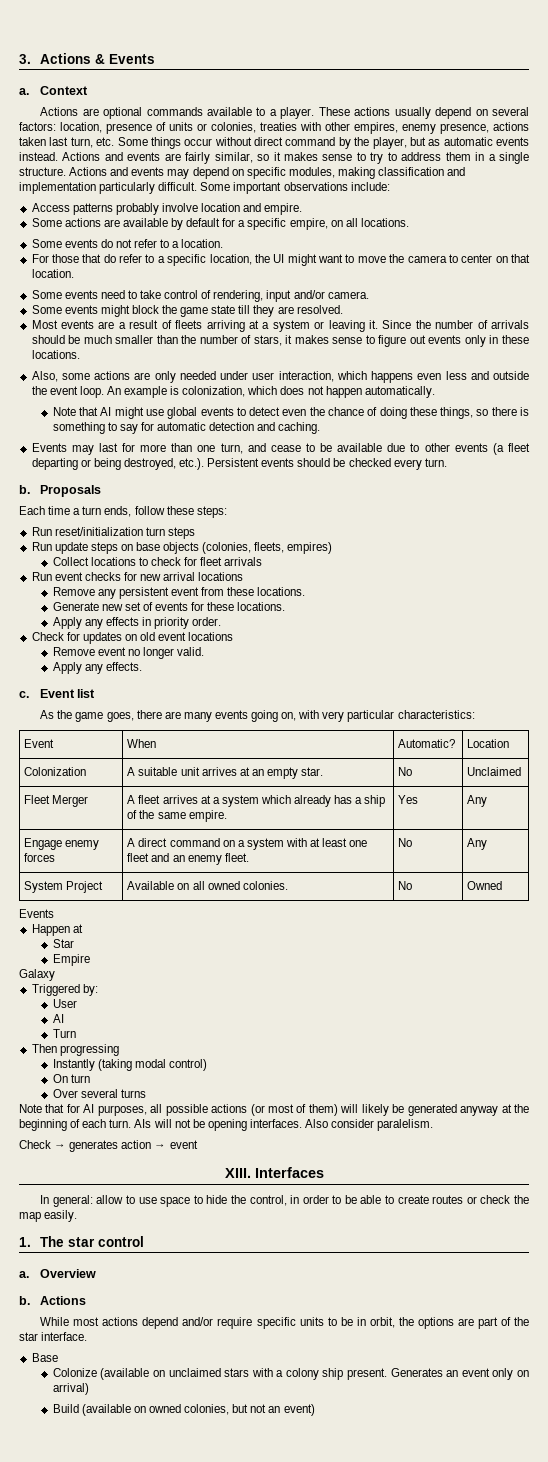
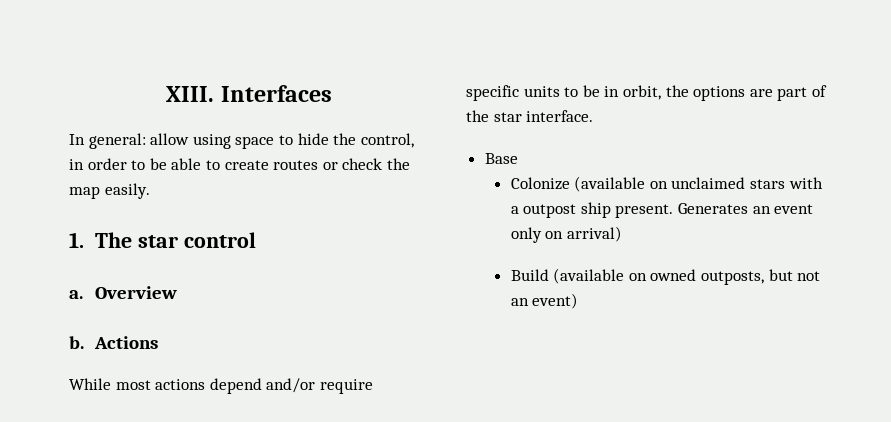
[19,53,156,64] [19,86,89,95] [40,107,529,119] [19,122,529,134] [19,137,529,149] [19,152,530,164] [19,167,466,179] [19,182,390,194] [31,203,303,215] [31,218,409,230] [31,239,224,248] [31,254,531,266] [31,269,74,278] [31,290,369,302] [31,305,343,317] [31,320,530,332] [31,335,529,347] [31,350,80,359] [31,371,529,383] [31,386,435,398] [52,407,530,419] [52,422,321,434] [31,443,530,455] [31,458,447,470] [19,485,102,497] [19,506,227,518] [31,527,195,539] [31,542,333,554] [52,557,263,566] [31,572,244,581] [52,587,306,599] [52,602,286,611] [52,617,222,629] [31,632,234,644] [52,647,205,659] [52,662,142,674] [19,689,96,698] [40,710,475,722] [24,739,55,748] [127,739,157,748] [398,739,456,748] [467,739,510,748] [24,767,87,776] [127,767,324,779] [398,767,413,776] [467,767,522,776] [24,795,89,807] [127,795,386,807] [127,810,227,822] [398,795,419,804] [467,795,488,807] [24,838,100,850] [24,853,56,862] [127,838,368,850] [127,853,249,865] [398,838,413,847] [467,838,488,850] [24,881,104,893] [127,881,288,890] [398,881,413,890] [467,881,503,890] [19,909,54,918] [31,924,83,936] [52,939,74,948] [52,954,90,966] [19,969,55,981] [31,984,98,996] [52,999,77,1008] [52,1014,64,1023] [52,1029,76,1038] [31,1044,119,1056] [52,1059,208,1071] [52,1074,90,1083] [52,1089,146,1098] [19,1104,529,1116] [19,1119,434,1131] [19,1140,198,1152] 3. Actions & Events // a. Context // Actions are optional commands available to a player. These actions usually depend on several factors: location, presence of units or colonies, treaties with other empires, enemy presence, actions taken last turn, etc. Some things occur without direct command by the player, but as automatic events instead. Actions and events are fairly similar, so it makes sense to try to address them in a single structure. Actions and events may depend on specific modules, making classification and implementation particularly difficult. Some important observations include: // Access patterns probably involve location and empire. // Some actions are available by default for a specific empire, on all locations. // Some events do not refer to a location. // For those that do refer to a specific location, the UI might want to move the camera to center on that location. // Some events need to take control of rendering, input and/or camera. // Some events might block the game state till they are resolved. // Most events are a result of fleets arriving at a system or leaving it. Since the number of arrivals should be much smaller than the number of stars, it makes sense to figure out events only in these locations. // Also, some actions are only needed under user interaction, which happens even less and outside the event loop. An example is colonization, which does not happen automatically. // Note that AI might use global events to detect even the chance of doing these things, so there is something to say for automatic detection and caching. // Events may last for more than one turn, and cease to be available due to other events (a fleet departing or being destroyed, etc.). Persistent events should be checked every turn. // b. Proposals // Each time a turn ends, follow these steps: // Run reset/initialization turn steps // Run update steps on base objects (colonies, fleets, empires) // Collect locations to check for fleet arrivals // Run event checks for new arrival locations // Remove any persistent event from these locations. // Generate new set of events for these locations. // Apply any effects in priority order. // Check for updates on old event locations // Remove event no longer valid. // Apply any effects. // c. Event list // As the game goes, there are many events going on, with very particular characteristics: // Event | When | Automatic? | Location // Colonization | A suitable unit arrives at an empty star. | No | Unclaimed // Fleet Merger | A fleet arrives at a system which already has a ship of the same empire. | Yes | Any // Engage enemy forces | A direct command on a system with at least one fleet and an enemy fleet. | No | Any // System Project | Available on all owned colonies. | No | Owned // Events // Happen at // Star // Empire // Galaxy // Triggered by: // User // AI // Turn // Then progressing // Instantly (taking modal control) // On turn // Over several turns // Note that for AI purposes, all possible actions (or most of them) will likely be generated anyway at the beginning of each turn. AIs will not be opening interfaces. Also consider paralelism. // Check → generates action → event // -> (166, 94) none
[125,1195,157,1204] to use -> [192,134,231,149] using
[285,1368,319,1380] colony -> [523,204,577,218] outpost
[184,1404,230,1415] colonies, -> [701,271,765,285] outposts,

